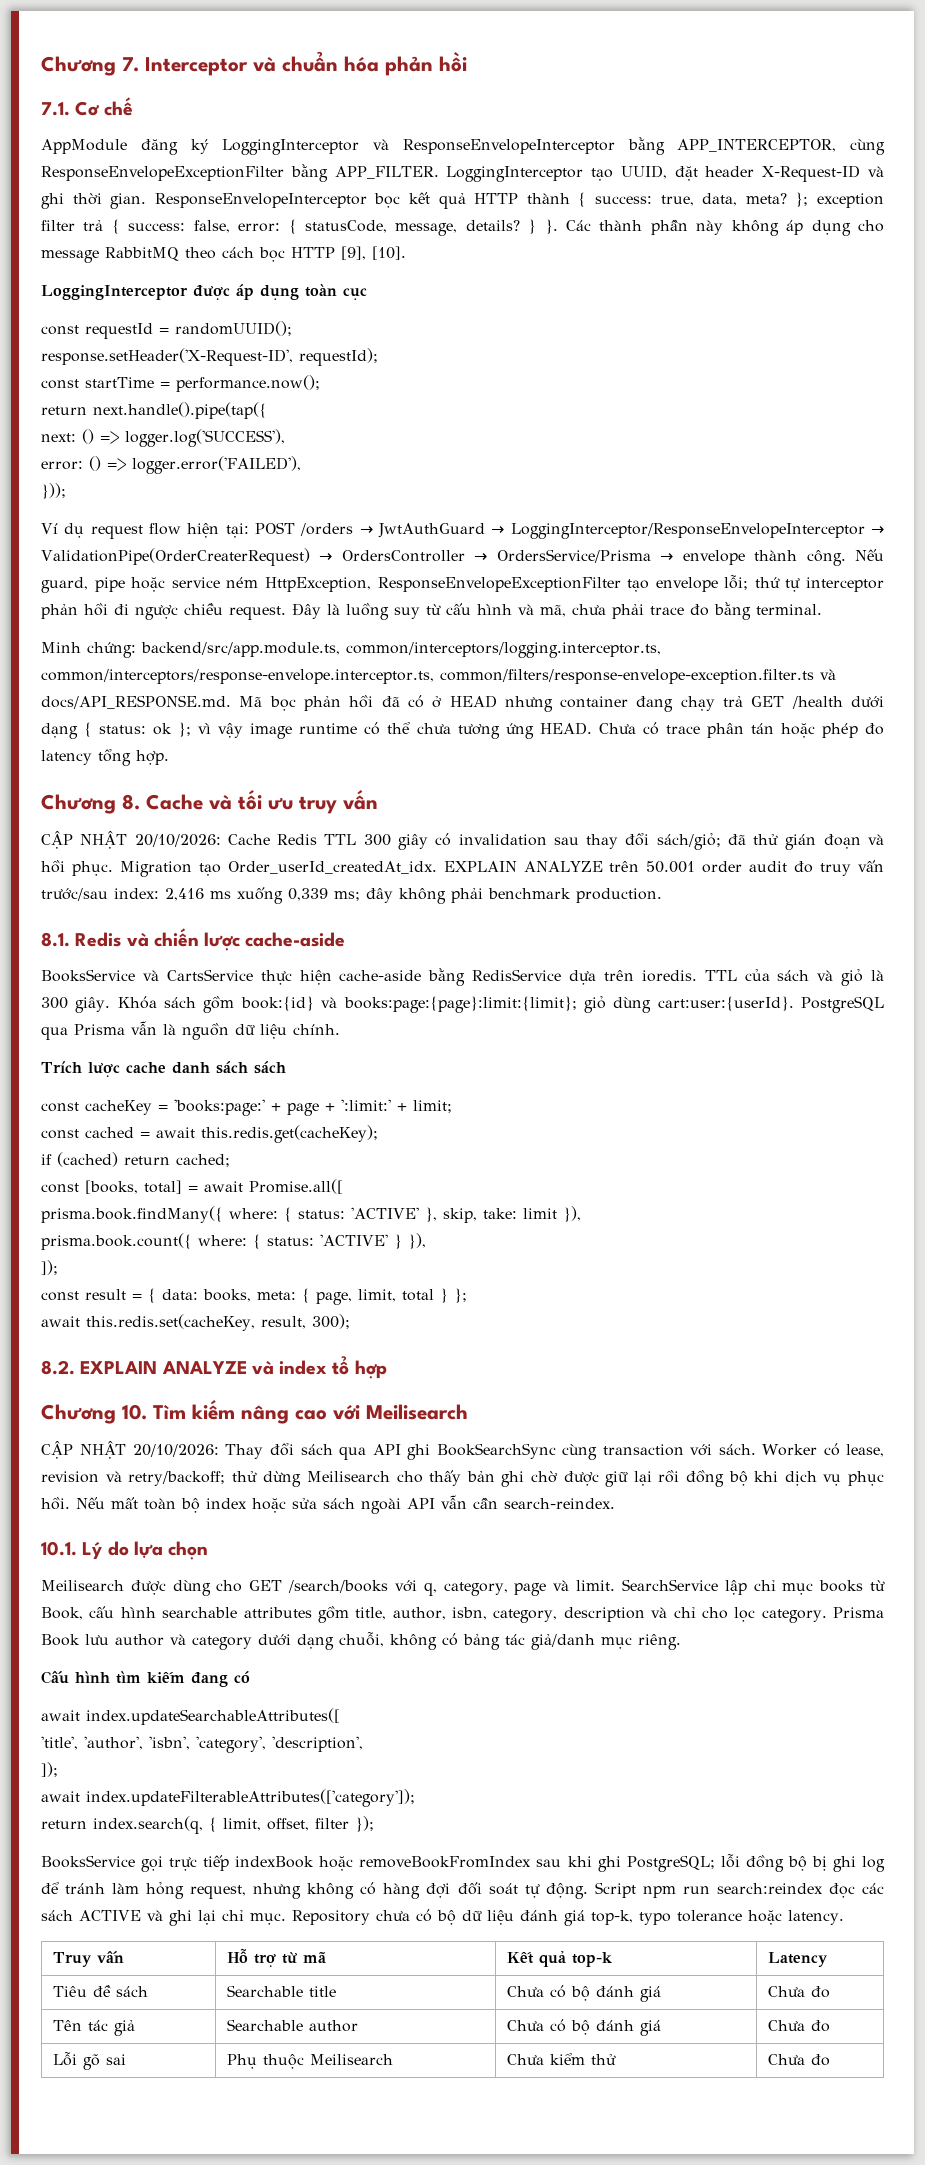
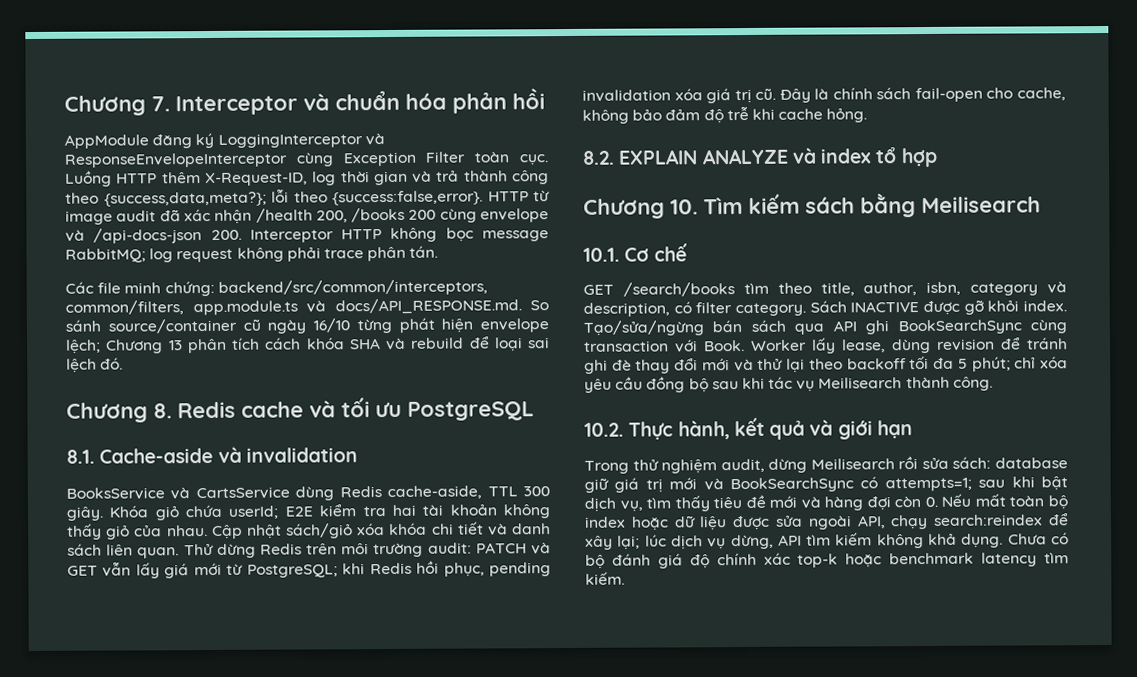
[41,97,133,116] // 7.1. Cơ chế -> (545, 99) none
[627,137,885,155] [41,164,885,182] [41,192,885,209] [41,219,885,236] [41,246,406,263] [41,284,367,300] [41,321,292,339] [41,348,378,366] [41,375,320,392] [41,402,267,419] [41,429,285,447] [41,456,301,474] [41,483,66,499] [41,522,884,539] [41,548,884,566] [41,575,885,593] [41,602,822,620] [41,642,661,658] [41,669,836,684] [41,695,884,712] [41,722,884,739] [41,749,169,766] bằng APP_INTERCEPTOR, cùng ResponseEnvelopeExceptionFilter bằng APP_FILTER. LoggingInterceptor tạo UUID, đặt header X-Request-ID và ghi thời gian. ResponseEnvelopeInterceptor bọc kết quả HTTP thành { success: true, data, meta? }; exception filter trả { success: false, error: { statusCode, message, details? } }. Các thành phần này không áp dụng cho message RabbitMQ theo cách bọc HTTP [9], [10]. // LoggingInterceptor được áp dụng toàn cục // const requestId = randomUUID(); // response.setHeader('X-Request-ID', requestId); // const startTime = performance.now(); // return next.handle().pipe(tap({ // next: () => logger.log('SUCCESS'), // error: () => logger.error('FAILED'), // })); // Ví dụ request flow hiện tại: POST /orders → JwtAuthGuard → LoggingInterceptor/ResponseEnvelopeInterceptor → ValidationPipe(OrderCreaterRequest) → OrdersController → OrdersService/Prisma → envelope thành công. Nếu guard, pipe hoặc service ném HttpException, ResponseEnvelopeExceptionFilter tạo envelope lỗi; thứ tự interceptor phản hồi đi ngược chiều request. Đây là luồng suy từ cấu hình và mã, chưa phải trace đo bằng terminal. // Minh chứng: backend/src/app.module.ts, common/interceptors/logging.interceptor.ts, common/interceptors/response-envelope.interceptor.ts, common/filters/response-envelope-exception.filter.ts và docs/API_RESPONSE.md. Mã bọc phản hồi đã có ở HEAD nhưng container đang chạy trả GET /health dưới dạng { status: ok }; vì vậy image runtime có thể chưa tương ứng HEAD. Chưa có trace phân tán hoặc phép đo latency tổng hợp. -> [295,151,549,167] [65,169,550,187] [65,188,550,207] [65,207,549,225] [65,227,549,244] [65,245,439,263] [65,279,488,297] [65,298,549,316] [65,317,549,334] [65,335,550,354] [66,357,124,373] cùng Exception Filter toàn cục. Luồng HTTP thêm X-Request-ID, log thời gian và trả thành công theo {success,data,meta?}; lỗi theo {success:false,error}. HTTP từ image audit đã xác nhận /health 200, /books 200 cùng envelope và /api-docs-json 200. Interceptor HTTP không bọc message RabbitMQ; log request không phải trace phân tán. // Các file minh chứng: backend/src/common/interceptors, common/filters, app.module.ts và docs/API_RESPONSE.md. So sánh source/container cũ ngày 16/10 từng phát hiện envelope lệch; Chương 13 phân tích cách khóa SHA và rebuild để loại sai lệch đó.
[146,794,203,810] Cache -> [177,401,304,419] Redis cache
[299,790,378,814] [41,831,885,850] [41,860,884,877] [41,887,662,904] [41,928,346,951] [41,968,884,986] [41,996,885,1013] [41,1021,340,1040] [41,1061,286,1077] [41,1099,452,1116] [41,1125,378,1143] [41,1152,230,1167] [41,1179,343,1194] [41,1206,581,1223] [41,1233,426,1250] [41,1260,58,1275] [41,1288,467,1305] [41,1314,350,1331] truy vấn // CẬP NHẬT 20/10/2026: Cache Redis TTL 300 giây có invalidation sau thay đổi sách/giỏ; đã thử gián đoạn và hồi phục. Migration tạo Order_userId_createdAt_idx. EXPLAIN ANALYZE trên 50.001 order audit đo truy vấn trước/sau index: 2,416 ms xuống 0,339 ms; đây không phải benchmark production. // 8.1. Redis và chiến lược cache-aside // BooksService và CartsService thực hiện cache-aside bằng RedisService dựa trên ioredis. TTL của sách và giỏ là 300 giây. Khóa sách gồm book:{id} và books:page:{page}:limit:{limit}; giỏ dùng cart:user:{userId}. PostgreSQL qua Prisma vẫn là nguồn dữ liệu chính. // Trích lược cache danh sách sách // const cacheKey = 'books:page:' + page + ':limit:' + limit; // const cached = await this.redis.get(cacheKey); // if (cached) return cached; // const [books, total] = await Promise.all([ // prisma.book.findMany({ where: { status: 'ACTIVE' }, skip, take: limit }), // prisma.book.count({ where: { status: 'ACTIVE' } }), // ]); // const result = { data: books, meta: { page, limit, total } }; // await this.redis.set(cacheKey, result, 300); -> [407,401,534,421] [66,446,358,464] [66,485,550,501] [66,503,551,521] [67,521,552,540] [67,542,551,559] [67,560,551,579] [582,87,1066,104] [582,105,868,124] PostgreSQL // 8.1. Cache-aside và invalidation // BooksService và CartsService dùng Redis cache-aside, TTL 300 giây. Khóa giỏ chứa userId; E2E kiểm tra hai tài khoản không thấy giỏ của nhau. Cập nhật sách/giỏ xóa khóa chi tiết và danh sách liên quan. Thử dừng Redis trên môi trường audit: PATCH và GET vẫn lấy giá mới từ PostgreSQL; khi Redis hồi phục, pending invalidation xóa giá trị cũ. Đây là chính sách fail-open cho cache, không bảo đảm độ trễ khi cache hỏng.
[241,1404,468,1424] [41,1441,294,1459] nâng cao với Meilisearch // CẬP NHẬT 20/10/2026: Thay đổi -> [805,193,1041,218] [583,243,688,262] [583,281,1067,297] [583,299,1067,317] [583,320,743,336] sách bằng Meilisearch // 10.1. Cơ chế // GET /search/books tìm theo title, author, isbn, category và description, có filter category. Sách INACTIVE được gỡ khỏi index. Tạo/sửa/ngừng bán
[718,1443,884,1457] [41,1470,885,1487] [41,1497,70,1510] sách. Worker có lease, revision và retry/backoff; thử dừng Meilisearch cho thấy bản ghi chờ được giữ lại rồi đồng bộ khi dịch vụ phục hồi. -> [704,336,1068,354] [584,355,1068,374] [584,376,993,393] [584,417,913,440] [584,456,1068,474] [584,476,1068,493] [584,494,938,512] Book. Worker lấy lease, dùng revision để tránh ghi đè thay đổi mới và thử lại theo backoff tối đa 5 phút; chỉ xóa yêu cầu đồng bộ sau khi tác vụ Meilisearch thành công. // 10.2. Thực hành, kết quả và giới hạn // Trong thử nghiệm audit, dừng Meilisearch rồi sửa sách: database giữ giá trị mới và BookSearchSync có attempts=1; sau khi bật dịch vụ, tìm thấy tiêu đề mới và hàng đợi còn 0.
[292,1495,615,1514] [41,1541,209,1560] [41,1579,885,1596] [41,1606,884,1623] [41,1632,681,1650] [41,1671,250,1687] [41,1708,340,1725] [41,1736,363,1753] [41,1762,58,1777] [41,1789,415,1807] [41,1816,374,1834] [41,1854,885,1872] [41,1882,884,1899] [41,1909,844,1926] [52,1951,124,1967] [226,1948,326,1967] [506,1951,612,1967] [767,1952,828,1967] [52,1985,148,1997] [226,1985,336,1997] [506,1985,661,2002] [767,1986,830,1998] [52,2020,135,2036] [226,2019,358,2032] [506,2019,661,2036] [767,2020,830,2032] [52,2052,126,2070] [226,2054,393,2069] [506,2053,616,2065] [767,2054,830,2066] sửa sách ngoài API vẫn cần search-reindex. // 10.1. Lý do lựa chọn // Meilisearch được dùng cho GET /search/books với q, category, page và limit. SearchService lập chỉ mục books từ Book, cấu hình searchable attributes gồm title, author, isbn, category, description và chỉ cho lọc category. Prisma Book lưu author và category dưới dạng chuỗi, không có bảng tác giả/danh mục riêng. // Cấu hình tìm kiếm đang có // await index.updateSearchableAttributes([ // 'title', 'author', 'isbn', 'category', 'description', // ]); // await index.updateFilterableAttributes(['category']); // return index.search(q, { limit, offset, filter }); // BooksService gọi trực tiếp indexBook hoặc removeBookFromIndex sau khi ghi PostgreSQL; lỗi đồng bộ bị ghi log để tránh làm hỏng request, nhưng không có hàng đợi đối soát tự động. Script npm run search:reindex đọc các sách ACTIVE và ghi lại chỉ mục. Repository chưa có bộ dữ liệu đánh giá top-k, typo tolerance hoặc latency. // Truy vấn | Hỗ trợ từ mã | Kết quả top-k | Latency // Tiêu đề sách | Searchable title | Chưa có bộ đánh giá | Chưa đo // Tên tác giả | Searchable author | Chưa có bộ đánh giá | Chưa đo // Lỗi gõ sai | Phụ thuộc Meilisearch | Chưa kiểm thử | Chưa đo -> [673,512,1069,531] [585,532,1069,550] [585,552,1069,569] [585,571,625,585] dữ liệu được sửa ngoài API, chạy search:reindex để xây lại; lúc dịch vụ dừng, API tìm kiếm không khả dụng. Chưa có bộ đánh giá độ chính xác top-k hoặc benchmark latency tìm kiếm.

